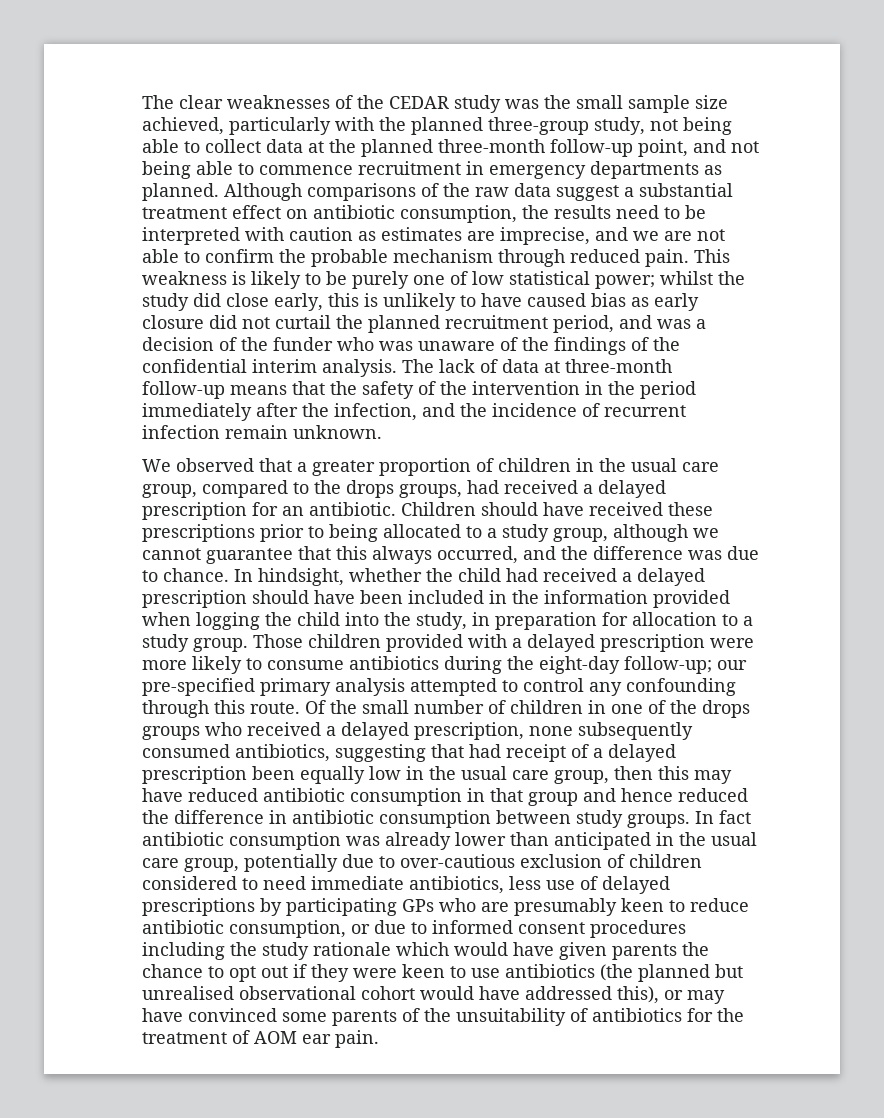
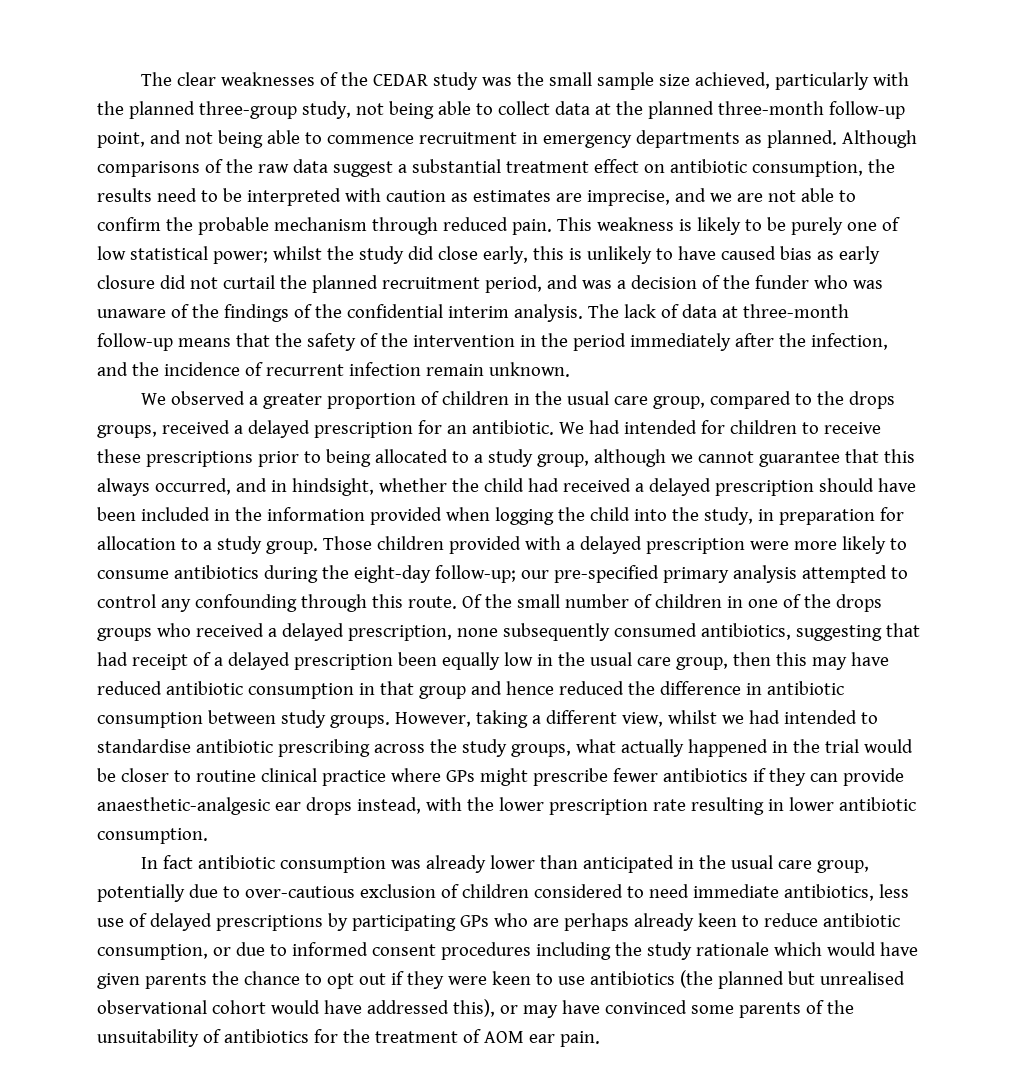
[259,458,292,472] that -> (246, 398) none
[467,480,499,494] had -> (157, 431) none
[401,502,663,516] Children should have received -> [558,420,881,434] We had intended for children to receive
[561,546,759,560] [142,568,253,582] the difference was due to chance. In -> [270,480,287,492] in
(690, 821) none -> [394,710,878,728] [97,739,913,757] [97,768,904,786] [97,797,916,815] [97,828,208,844] However, taking a different view, whilst we had intended to standardise antibiotic prescribing across the study groups, what actually happened in the trial would be closer to routine clinical practice where GPs might prescribe fewer antibiotics if they can provide anaesthetic-analgesic ear drops instead, with the lower prescription rate resulting in lower antibiotic consumption. //
[514,898,617,916] presumably -> [563,913,694,931] perhaps already

